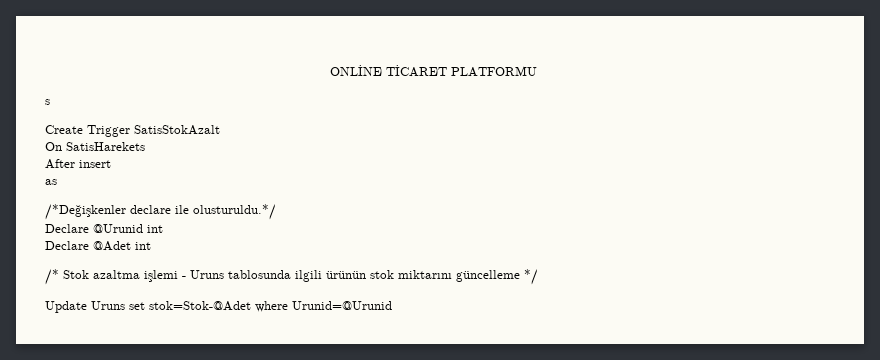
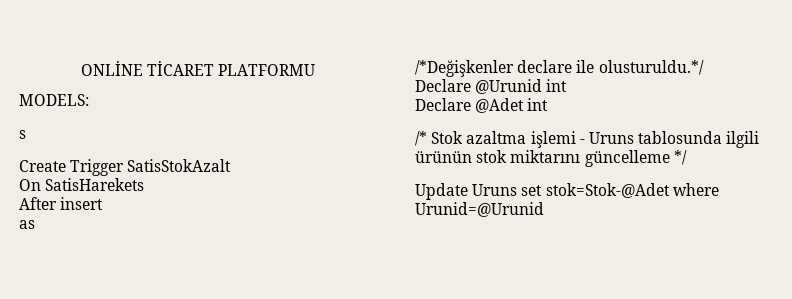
(537, 71) none -> [19,94,89,106] // MODELS:

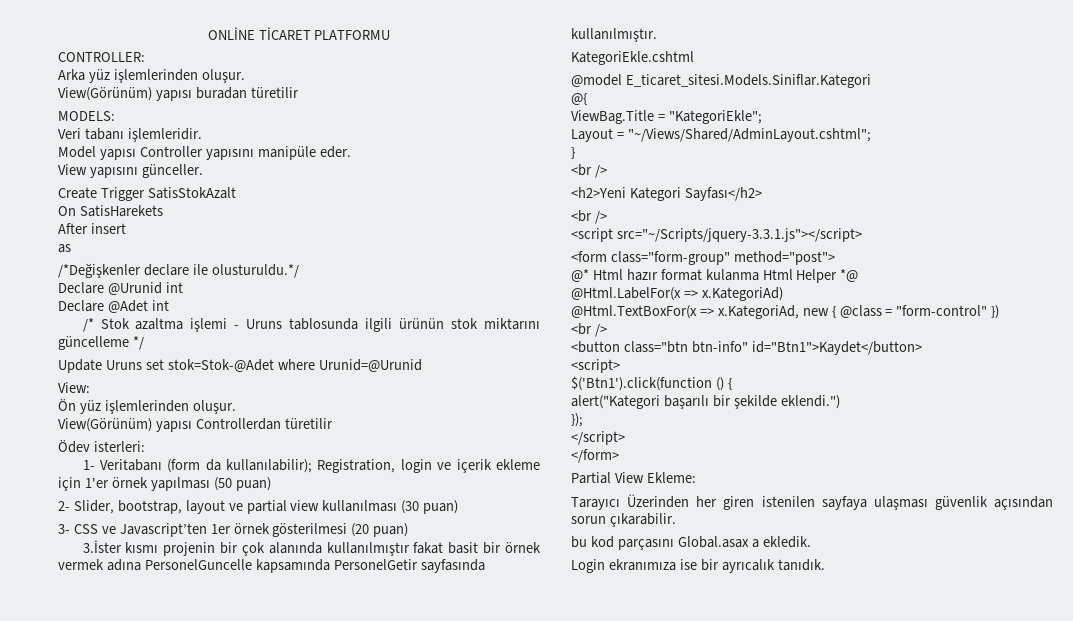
[19,94,89,106] [19,130,26,139] MODELS: // s -> [58,52,145,62] [58,69,245,83] [58,87,299,101] [58,111,115,121] [58,128,202,142] [58,146,351,160] [58,164,203,178] CONTROLLER: // Arka yüz işlemlerinden oluşur. // View(Görünüm) yapısı buradan türetilir // MODELS: // Veri tabanı işlemleridir. // Model yapısı Controller yapısını manipüle eder. // View yapısını günceller.
(544, 209) none -> [58,382,90,393] [58,399,236,414] [58,418,333,432] [58,440,145,453] [82,459,540,473] [58,477,271,491] [58,500,459,514] [58,523,409,537] [82,540,541,556] [58,559,485,573] [571,28,657,42] [571,51,694,65] [571,74,871,88] [571,93,587,105] [571,110,762,124] [571,128,871,142] [571,147,575,159] [571,164,607,178] [571,187,762,201] [571,210,607,224] [571,228,862,242] [571,251,835,265] [571,269,859,283] [571,287,783,301] [571,305,1000,319] [571,323,607,337] [571,341,922,355] [571,359,620,373] [571,376,732,391] [571,395,840,409] [571,413,583,427] [571,431,625,445] [571,449,619,463] [571,472,696,484] [571,494,1053,510] [571,513,676,527] [571,536,811,550] [571,559,825,573] // View: // Ön yüz işlemlerinden oluşur. // View(Görünüm) yapısı Controllerdan türetilir // Ödev isterleri: // 1- Veritabanı (form da kullanılabilir); Registration, login ve içerik ekleme için 1'er örnek yapılması (50 puan) // 2- Slider, bootstrap, layout ve partial view kullanılması (30 puan) // 3- CSS ve Javascript’ten 1er örnek gösterilmesi (20 puan) // 3.İster kısmı projenin bir çok alanında kullanılmıştır fakat basit bir örnek vermek adına PersonelGuncelle kapsamında PersonelGetir sayfasında kullanılmıştır. // KategoriEkle.cshtml // @model E_ticaret_sitesi.Models.Siniflar.Kategori // @{ // ViewBag.Title = "KategoriEkle"; // Layout = "~/Views/Shared/AdminLayout.cshtml"; // } // <br /> // <h2>Yeni Kategori Sayfası</h2> // <br /> // <script src="~/Scripts/jquery-3.3.1.js"></script> // <form class="form-group" method="post"> // @* Html hazır format kulanma Html Helper *@ // @Html.LabelFor(x => x.KategoriAd) // @Html.TextBoxFor(x => x.KategoriAd, new { @class = "form-control" }) // <br /> // <button class="btn btn-info" id="Btn1">Kaydet</button> // <script> // $('Btn1').click(function () { // alert("Kategori başarılı bir şekilde eklendi.") // }); // </script> // </form> // Partial View Ekleme: // Tarayıcı Üzerinden her giren istenilen sayfaya ulaşması güvenlik açısından sorun çıkarabilir. // bu kod parçasını Global.asax a ekledik. // Login ekranımıza ise bir ayrıcalık tanıdık.

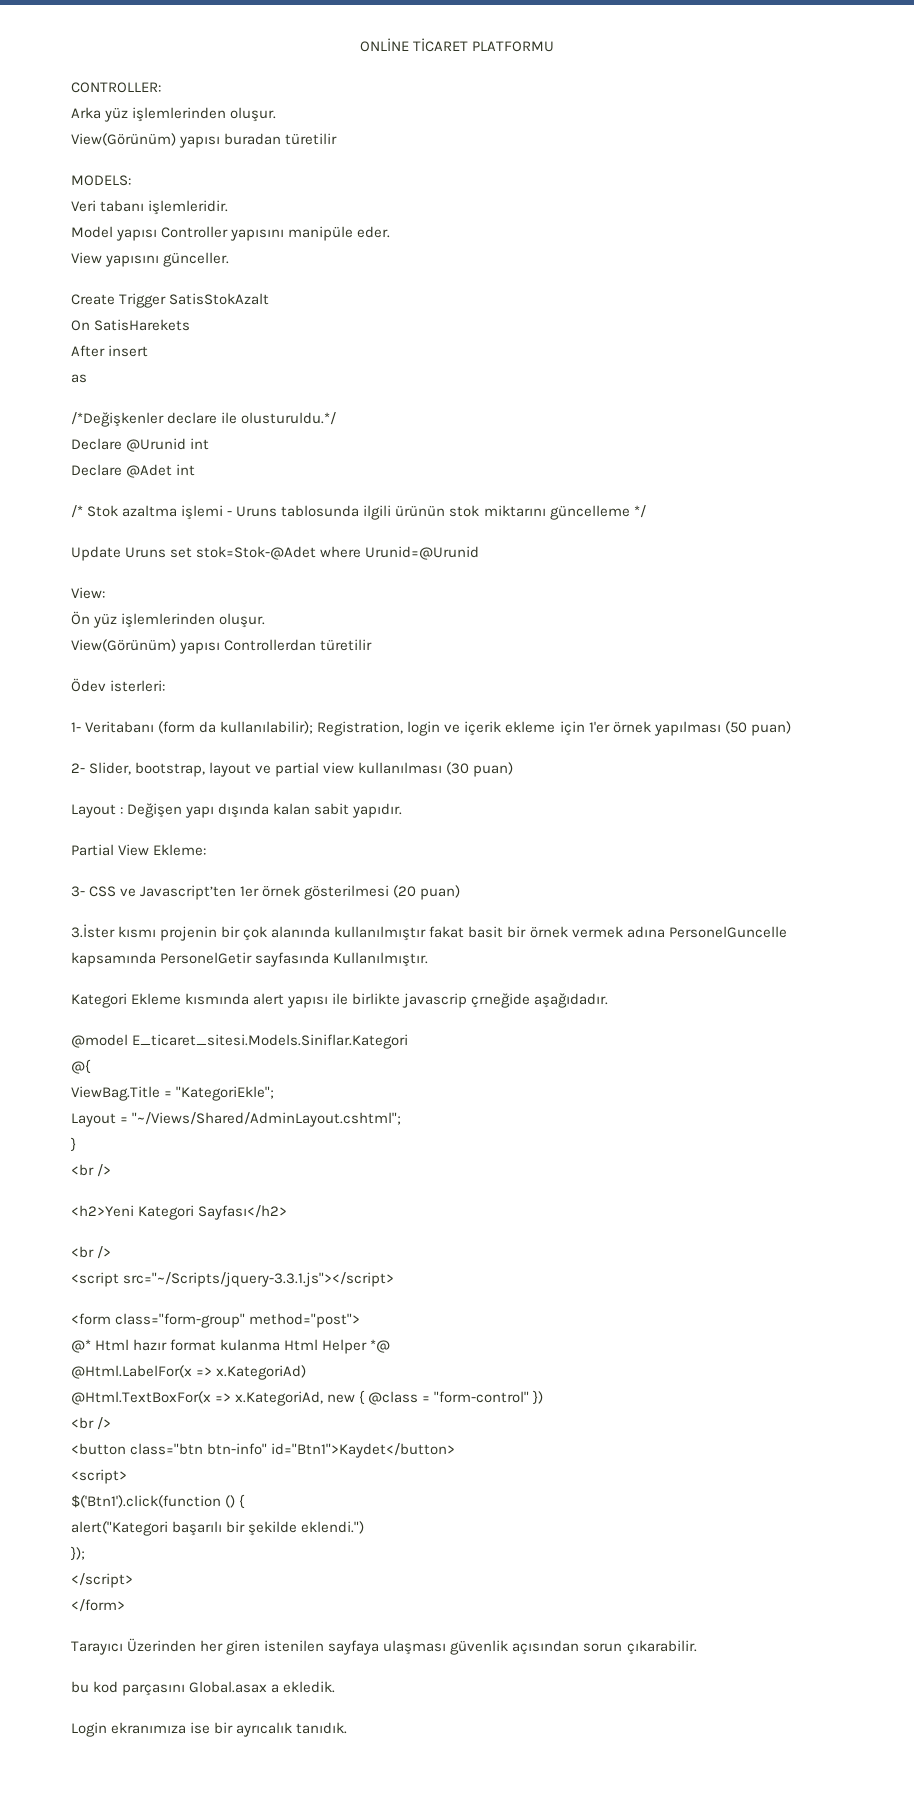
(459, 507) none -> [71,803,403,818] [71,844,207,856] // Layout : Değişen yapı dışında kalan sabit yapıdır. // Partial View Ekleme:
[571,28,657,42] [571,51,694,65] kullanılmıştır. // KategoriEkle.cshtml -> [333,952,429,967] [71,993,609,1008] Kullanılmıştır. // Kategori Ekleme kısmında alert yapısı ile birlikte javascrip çrneğide aşağıdadır.
[571,472,696,484] // Partial View Ekleme: -> (125, 1605) none

